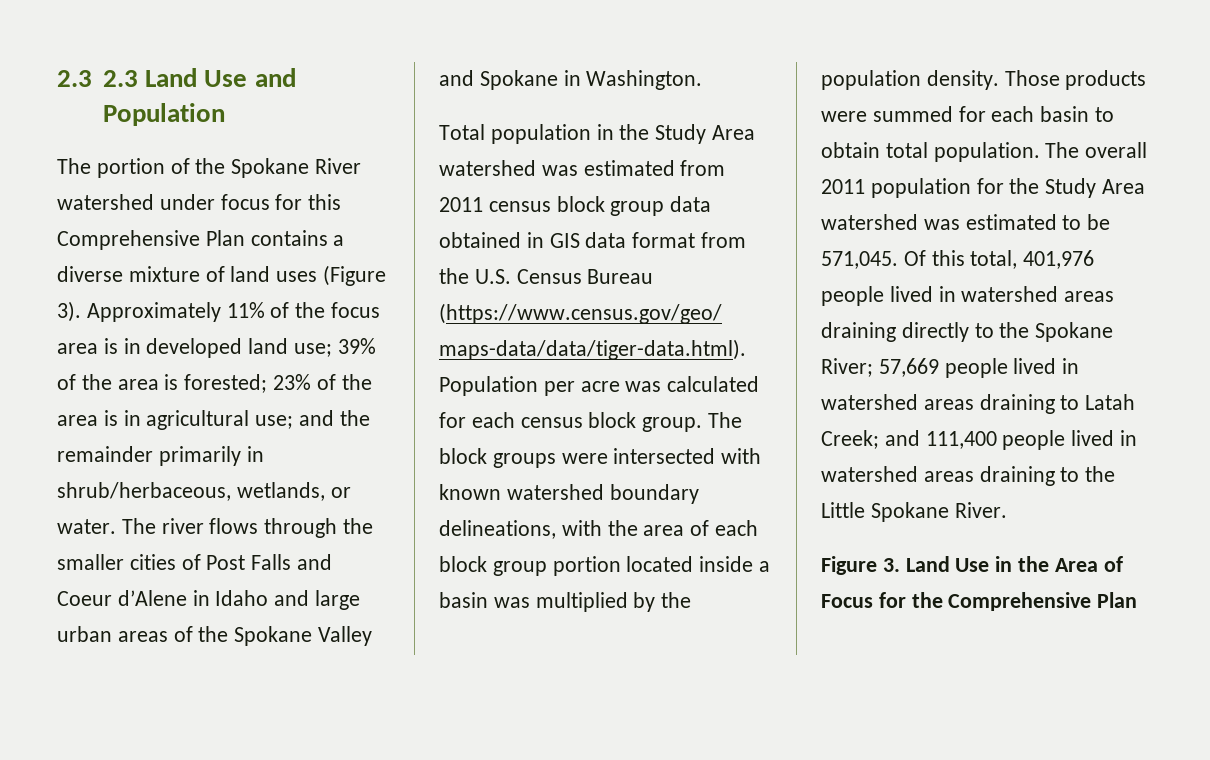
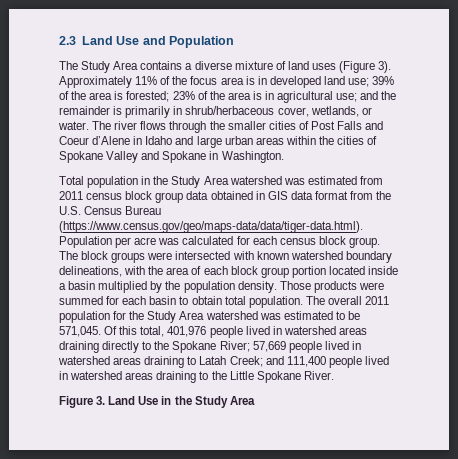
[57,70,138,87] 2.3 2.3 -> [59,36,76,45] 2.3
[96,158,362,178] [57,194,342,210] [57,230,245,250] portion of the Spokane River watershed under focus for this Comprehensive Plan -> [81,61,139,73] Study Area
(153, 454) none -> [113,106,123,115] is
[57,482,231,501] shrub/herbaceous, -> [185,106,309,117] shrub/herbaceous cover,
[173,626,229,642] of the -> [285,136,378,145] within the cities of
[493,597,530,608] was -> (96, 285) none
[1054,556,1123,572] [821,592,1138,611] Area of Focus for the Comprehensive Plan -> [194,396,255,408] Study Area

